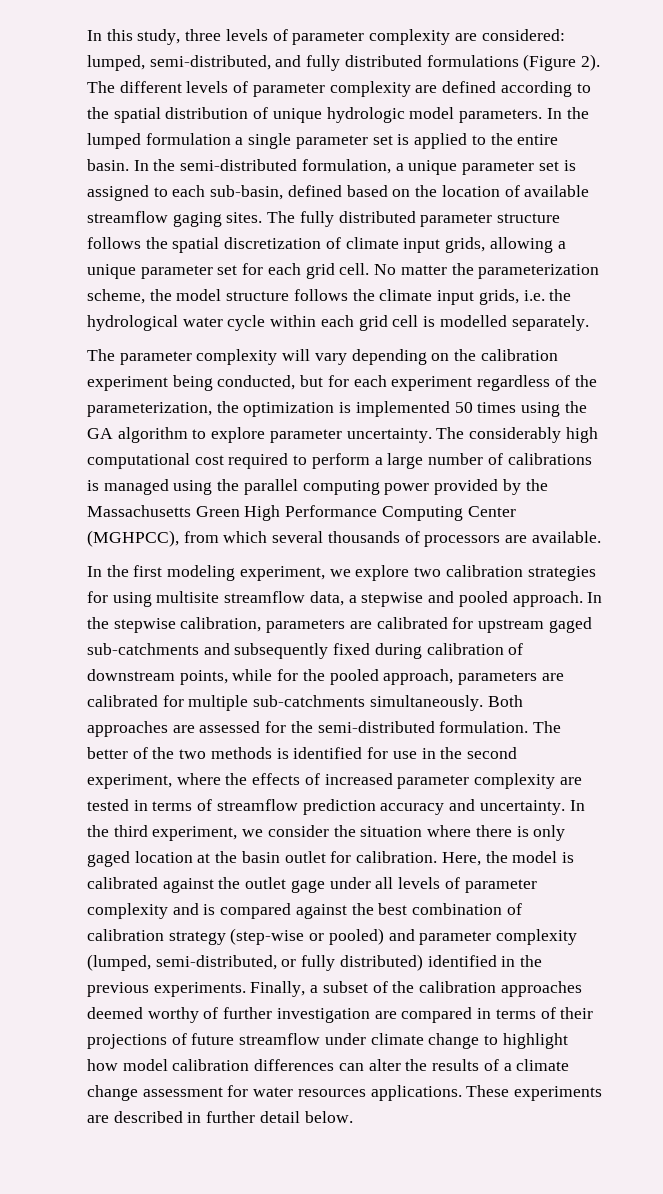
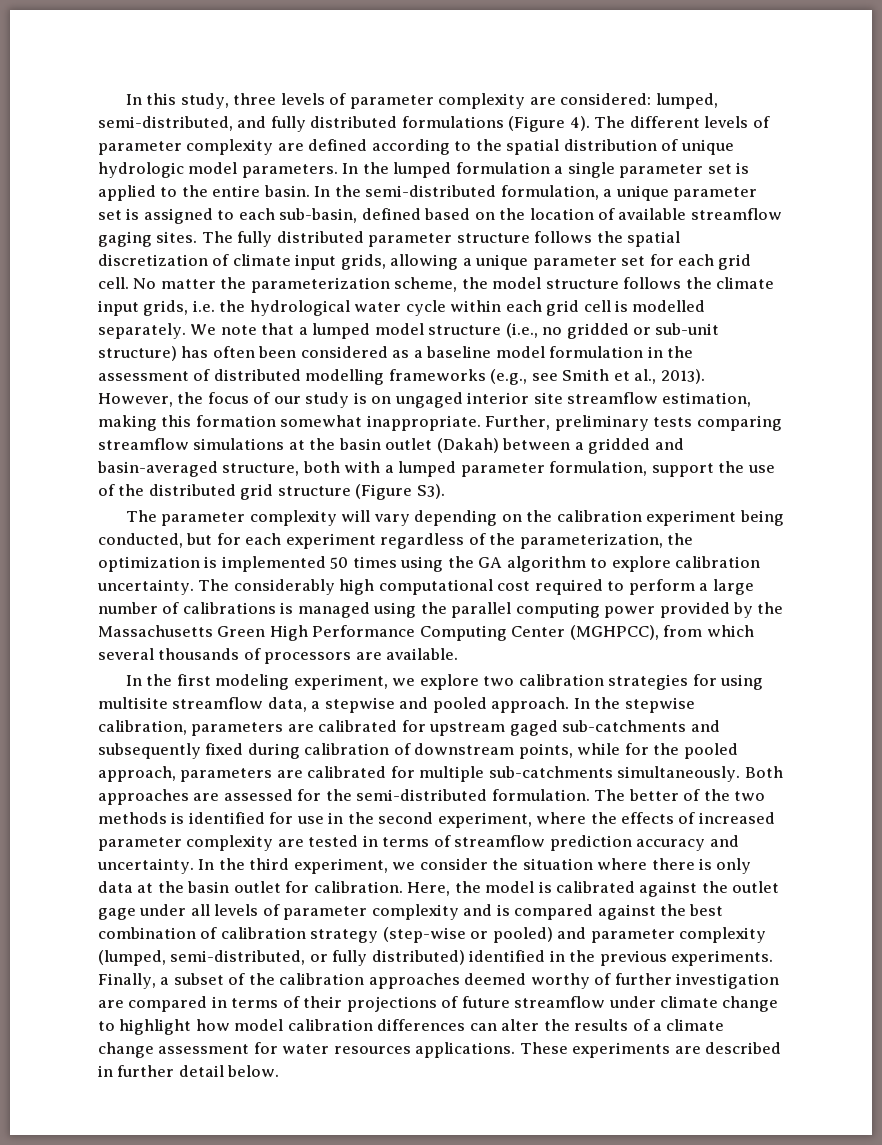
[581,54,601,71] 2). -> [569,116,590,131] 4).
(589, 323) none -> [190,323,720,339] [98,346,694,361] [98,369,705,385] [98,392,752,408] [98,415,782,431] [98,438,684,454] [97,461,775,477] [98,484,445,500] We note that a lumped model structure (i.e., no gridded or sub-unit structure) has often been considered as a baseline model formulation in the assessment of distributed modelling frameworks (e.g., see Smith et al., 2013). However, the focus of our study is on ungaged interior site streamflow estimation, making this formation somewhat inappropriate. Further, preliminary tests comparing streamflow simulations at the basin outlet (Dakah) between a gridded and basin-averaged structure, both with a lumped parameter formulation, support the use of the distributed grid structure (Figure S3).
[269,429,342,443] parameter -> [675,556,761,568] calibration
[87,851,193,867] gaged location -> [98,881,133,893] data

